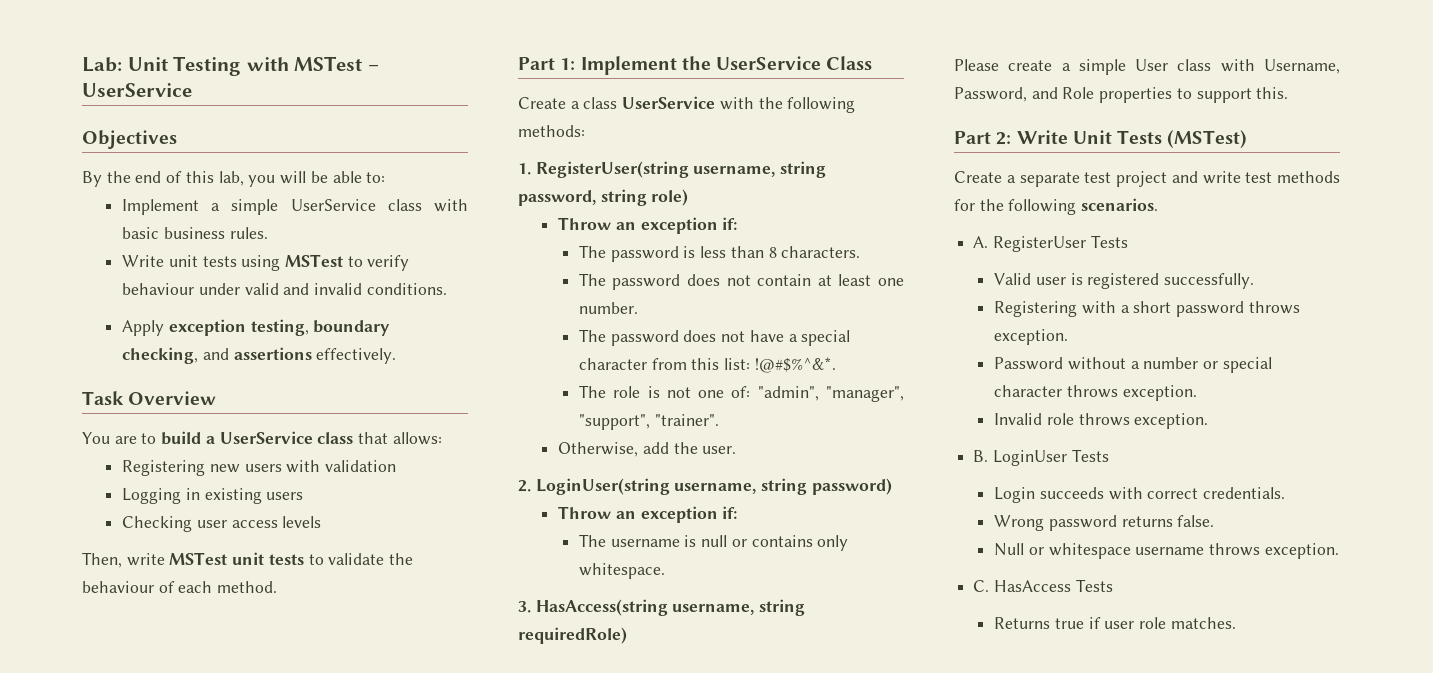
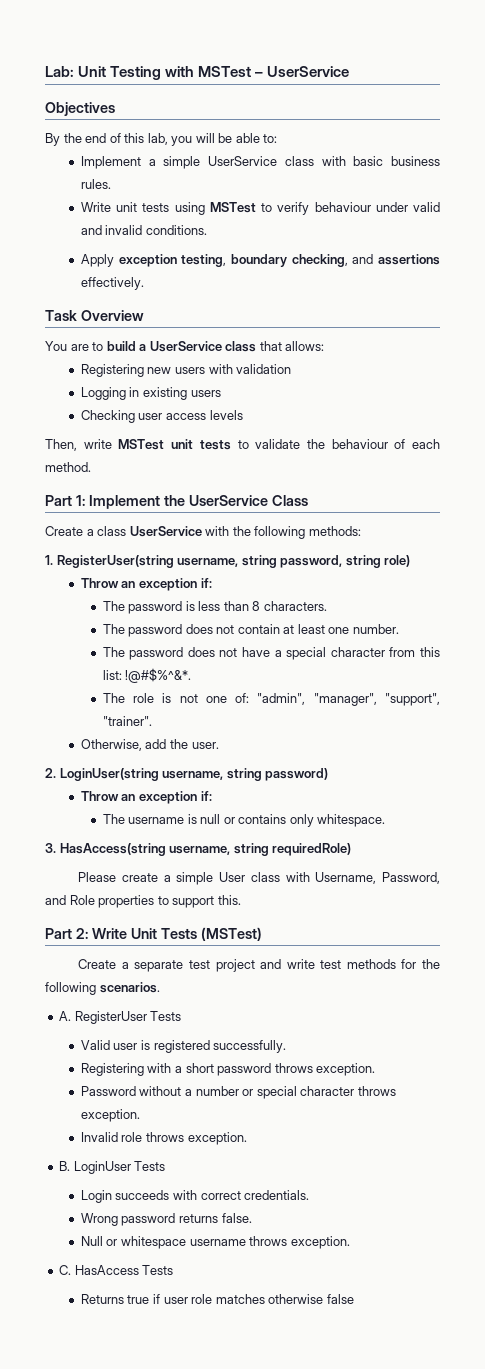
[1170,617,1236,629] matches. -> [215,1294,354,1304] matches otherwise false

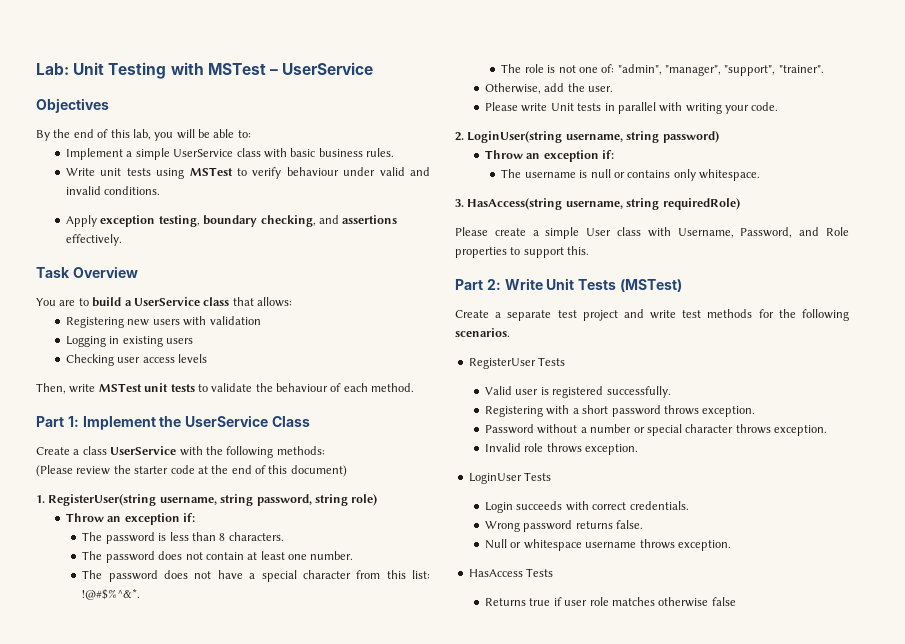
(361, 531) none -> [36,465,347,477] // (Please review the starter code at the end of this document)
(219, 745) none -> [485,102,779,114] // Please write Unit tests in parallel with writing your code.
[59,1011,72,1021] A. -> (510, 332) none
[59,1161,71,1171] B. -> (639, 449) none
[59,1265,72,1275] C. -> (731, 545) none

